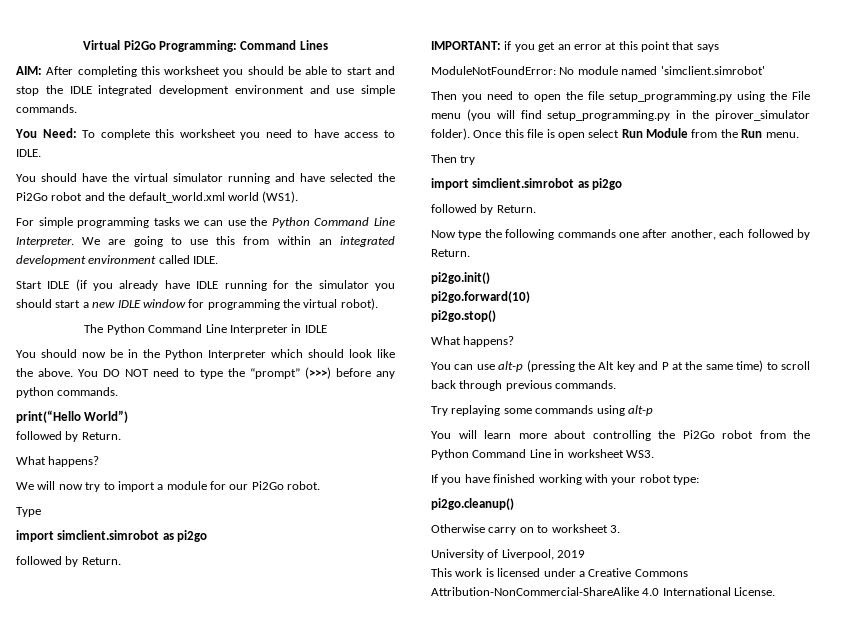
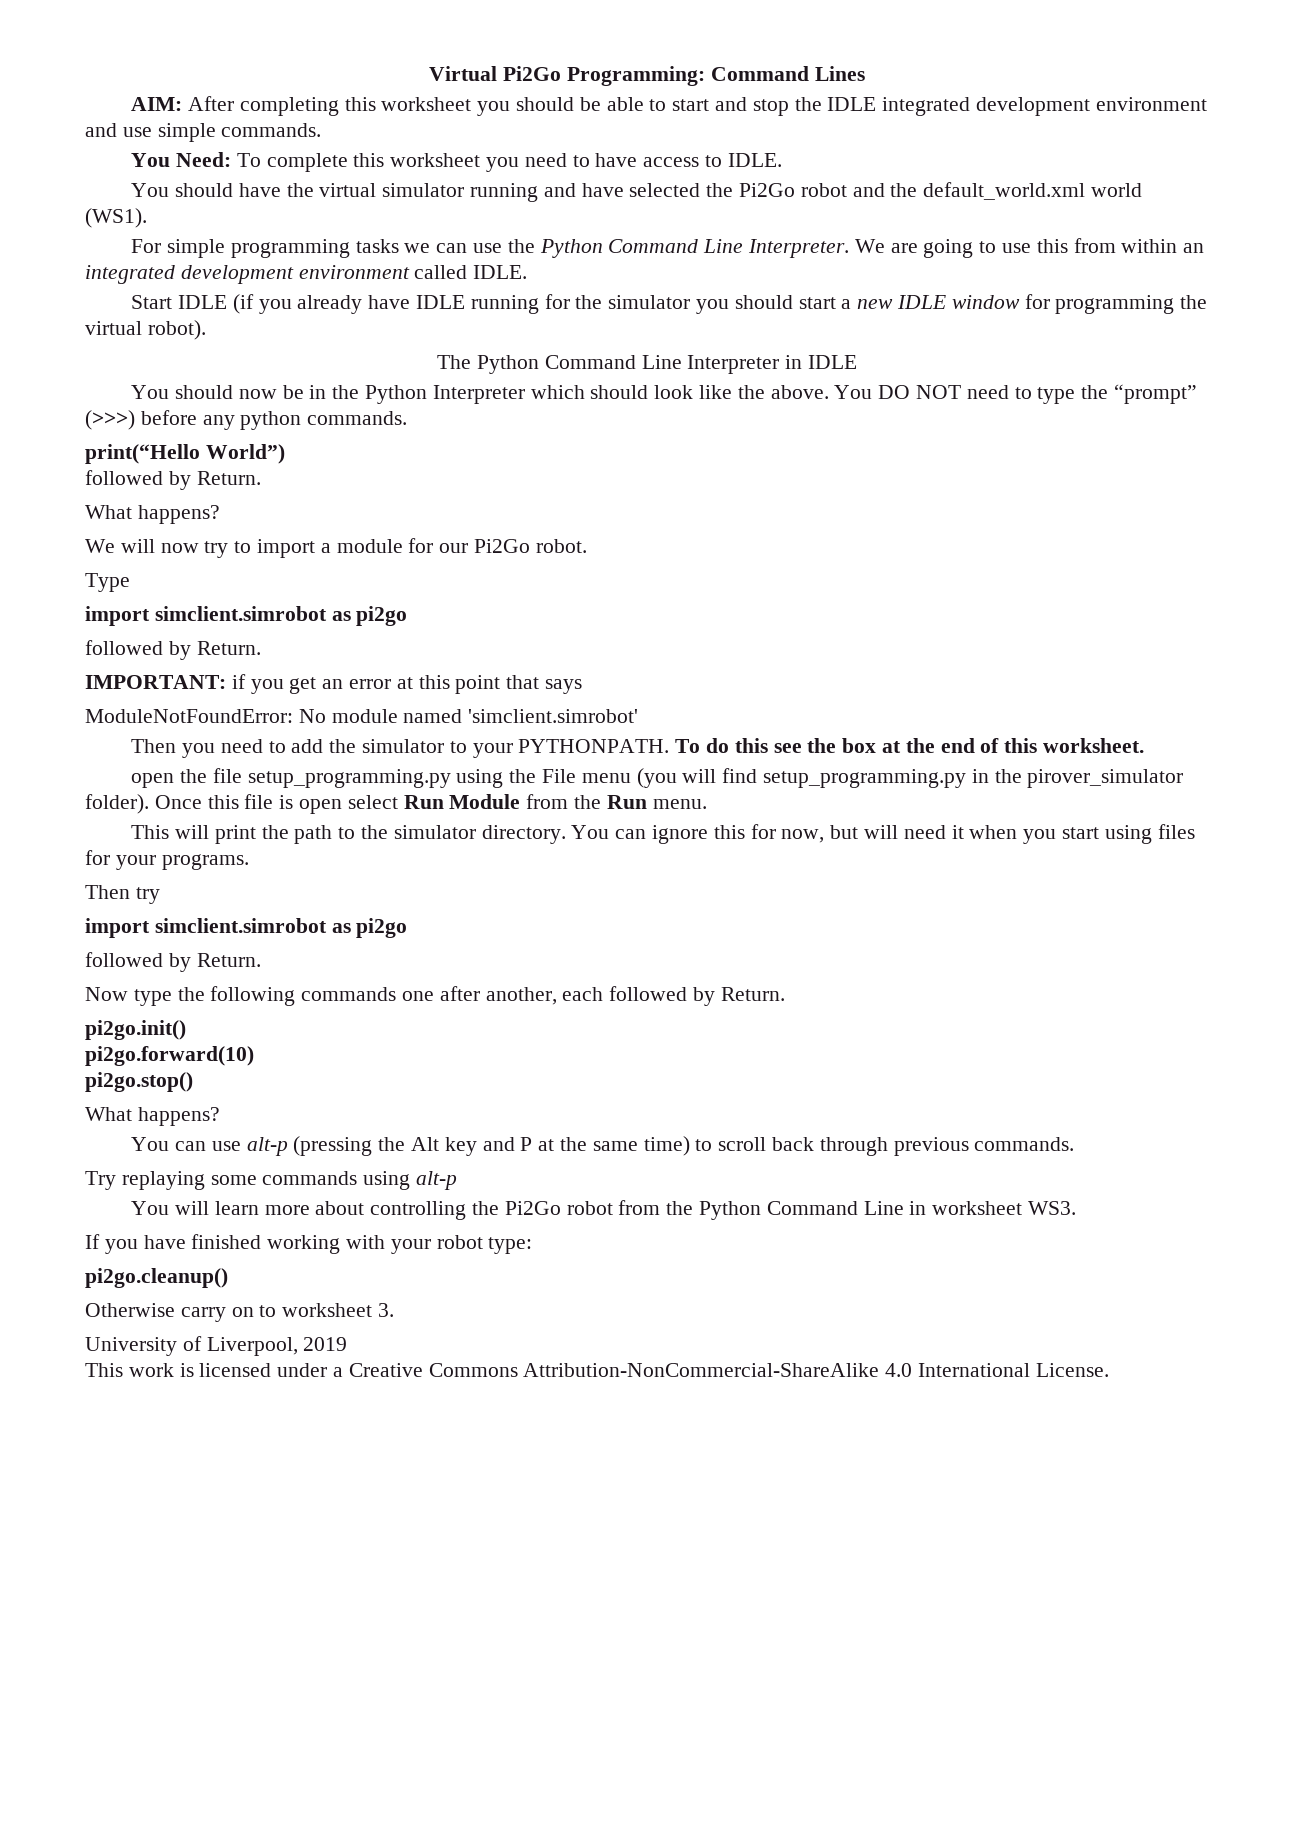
(529, 96) none -> [291,738,1145,758] add the simulator to your PYTHONPATH. To do this see the box at the end of this worksheet. //
(799, 135) none -> [131,824,1195,844] [85,850,249,870] // This will print the path to the simulator directory. You can ignore this for now, but will need it when you start using files for your programs.

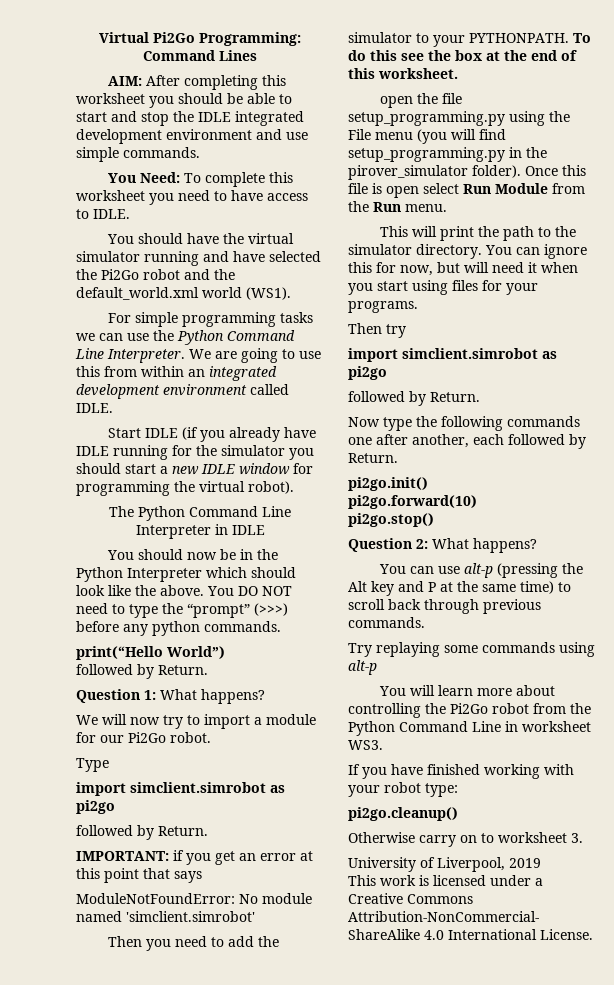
(261, 478) none -> [76,689,156,703] Question 1:
(193, 1082) none -> [348,538,428,552] Question 2:

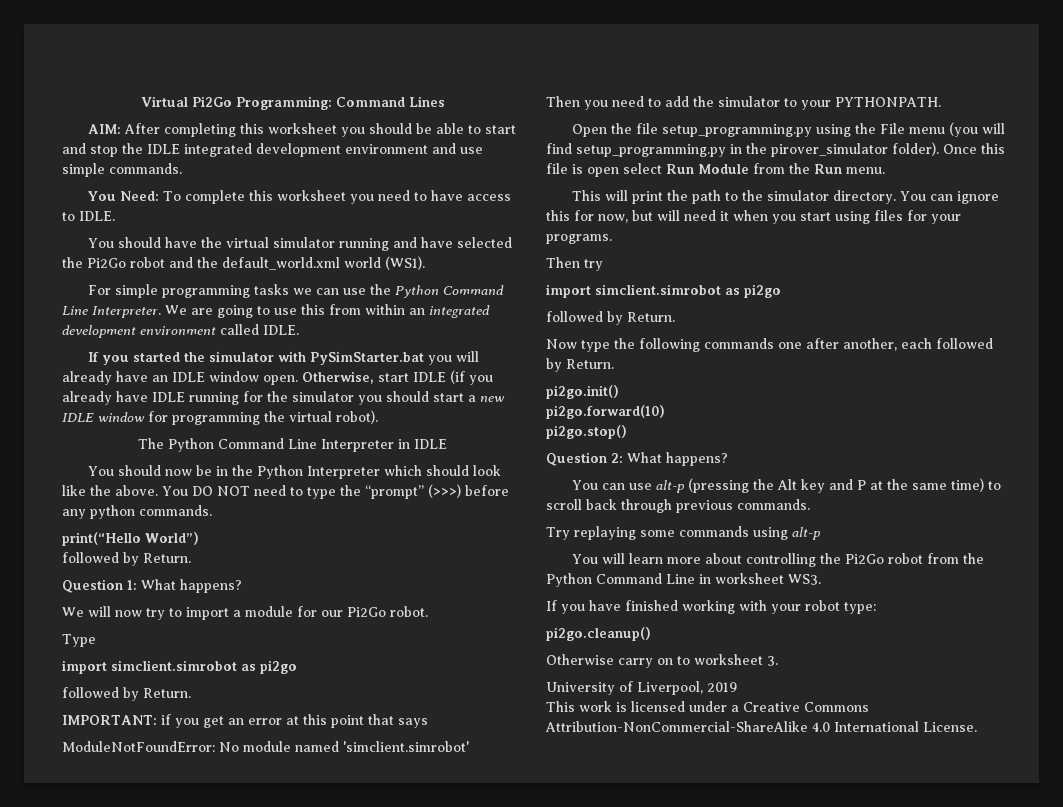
[107,428,141,438] Start -> [87,351,479,365] [62,371,409,385] If you started the simulator with PySimStarter.bat you will already have an IDLE window open. Otherwise, start
[573,33,591,43] [348,50,577,61] [348,68,458,79] [379,96,413,108] To do this see the box at the end of this worksheet. // open -> [571,124,607,137] // Open

